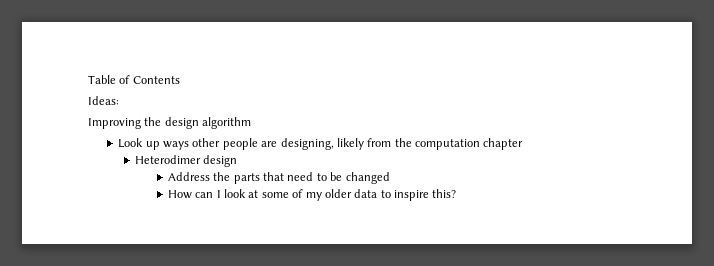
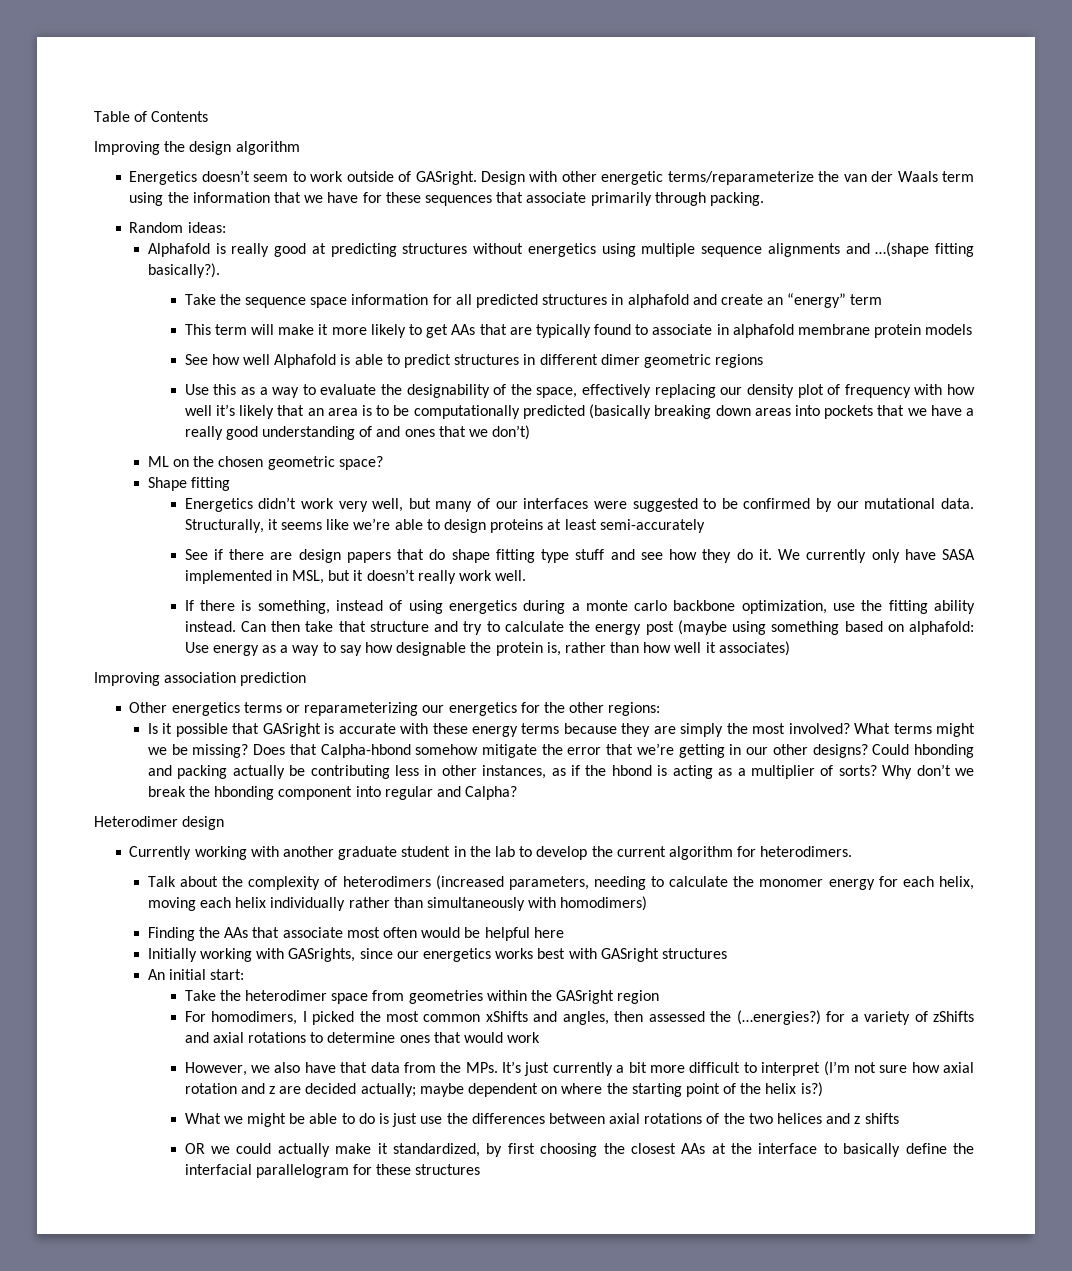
[88,96,119,105] // Ideas: -> (209, 116) none
[118,138,524,150] [134,155,238,167] [167,172,390,184] [167,189,457,201] Look up ways other people are designing, likely from the computation chapter // Heterodimer design // Address the parts that need to be changed // How can I look at some of my older data to inspire this? -> [129,170,974,185] [129,192,764,206] [129,222,226,233] [147,242,975,257] [147,263,220,278] [184,293,883,308] [184,324,973,338] [184,354,764,368] [184,384,975,398] [184,404,974,419] [184,425,531,440] [147,456,383,470] [147,477,231,491] [184,497,975,512] [184,518,705,533] [184,549,976,563] [184,569,527,584] [184,600,975,614] [184,620,975,635] [184,641,790,656] [94,672,307,686] [129,702,661,716] [147,723,976,737] [147,743,974,758] [147,764,975,779] [147,786,518,800] [94,816,225,830] [129,846,853,860] [147,875,974,890] [147,896,648,911] [147,927,564,941] [147,948,727,962] [147,969,245,980] [184,990,660,1004] [184,1010,974,1025] [184,1032,541,1043] [184,1061,975,1076] [184,1082,823,1097] [184,1113,899,1127] [184,1143,975,1157] [184,1164,481,1178] Energetics doesn’t seem to work outside of GASright. Design with other energetic terms/reparameterize the van der Waals term using the information that we have for these sequences that associate primarily through packing. // Random ideas: // Alphafold is really good at predicting structures without energetics using multiple sequence alignments and …(shape fitting basically?). // Take the sequence space information for all predicted structures in alphafold and create an “energy” term // This term will make it more likely to get AAs that are typically found to associate in alphafold membrane protein models // See how well Alphafold is able to predict structures in different dimer geometric regions // Use this as a way to evaluate the designability of the space, effectively replacing our density plot of frequency with how well it’s likely that an area is to be computationally predicted (basically breaking down areas into pockets that we have a really good understanding of and ones that we don’t) // ML on the chosen geometric space? // Shape fitting // Energetics didn’t work very well, but many of our interfaces were suggested to be confirmed by our mutational data. Structurally, it seems like we’re able to design proteins at least semi-accurately // See if there are design papers that do shape fitting type stuff and see how they do it. We currently only have SASA implemented in MSL, but it doesn’t really work well. // If there is something, instead of using energetics during a monte carlo backbone optimization, use the fitting ability instead. Can then take that structure and try to calculate the energy post (maybe using something based on alphafold: Use energy as a way to say how designable the protein is, rather than how well it associates) // Improving association prediction // Other energetics terms or reparameterizing our energetics for the other regions: // Is it possible that GASright is accurate with these energy terms because they are simply the most involved? What terms might we be missing? Does that Calpha-hbond somehow mitigate the error that we’re getting in our other designs? Could hbonding and packing actually be contributing less in other instances, as if the hbond is acting as a multiplier of sorts? Why don’t we break the hbonding component into regular and Calpha? // Heterodimer design // Currently working with another graduate student in the lab to develop the current algorithm for heterodimers. // Talk about the complexity of heterodimers (increased parameters, needing to calculate the monomer energy for each helix, moving each helix individually rather than simultaneously with homodimers) // Finding the AAs that associate most often would be helpful here // Initially working with GASrights, since our energetics works best with GASright structures // An initial start: // Take the heterodimer space from geometries within the GASright region // For homodimers, I picked the most common xShifts and angles, then assessed the (…energies?) for a variety of zShifts and axial rotations to determine ones that would work // However, we also have that data from the MPs. It’s just currently a bit more difficult to interpret (I’m not sure how axial rotation and z are decided actually; maybe dependent on where the starting point of the helix is?) // What we might be able to do is just use the differences between axial rotations of the two helices and z shifts // OR we could actually make it standardized, by first choosing the closest AAs at the interface to basically define the interfacial parallelogram for these structures

